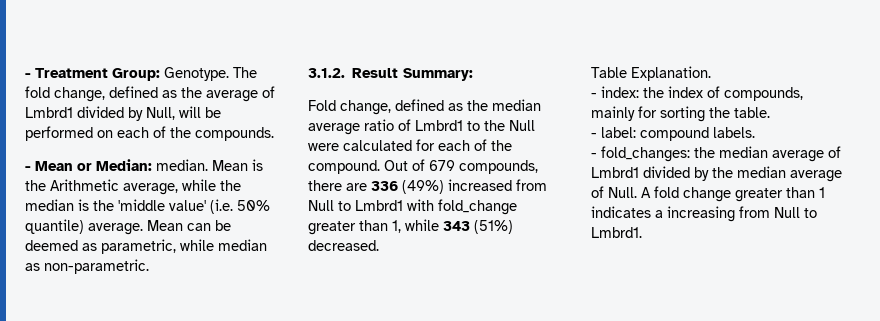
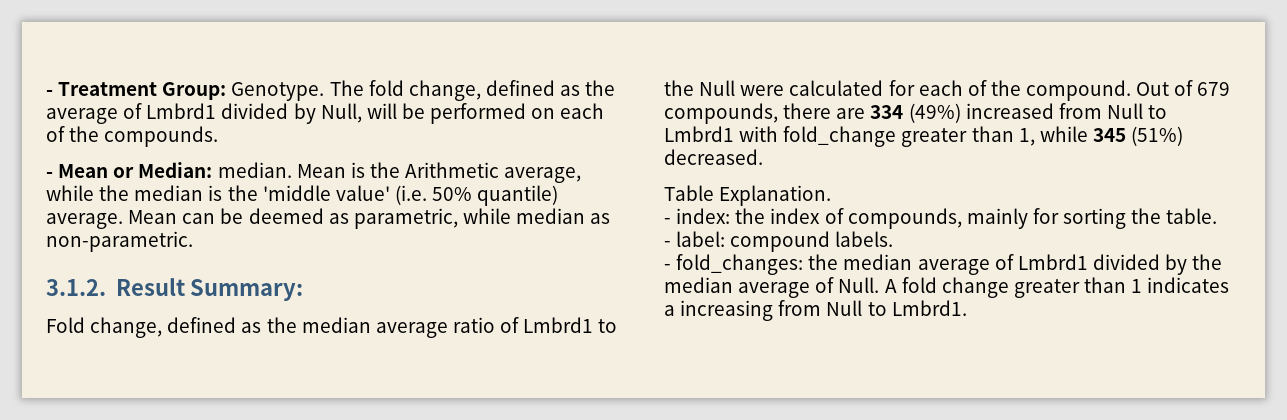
[371,181,398,191] 336 -> [870,105,904,119] 334
[443,221,470,231] 343 -> [1092,128,1126,142] 345

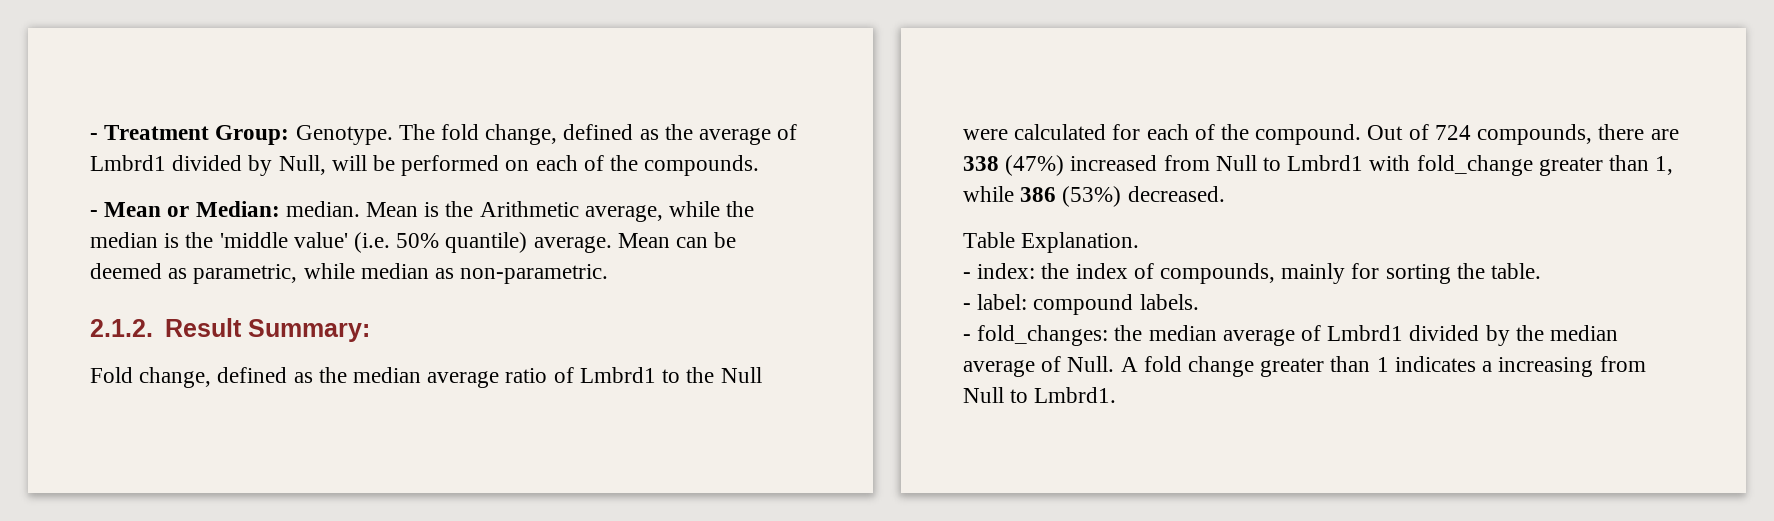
[46,279,106,296] 3.1.2. -> [90,319,153,337] 2.1.2.
[1197,82,1231,96] 679 -> [1434,125,1471,140] 724
[870,103,961,123] 334 (49%) -> [963,155,1065,176] 338 (47%)
[1092,126,1184,146] 345 (51%) -> [1020,186,1122,207] 386 (53%)

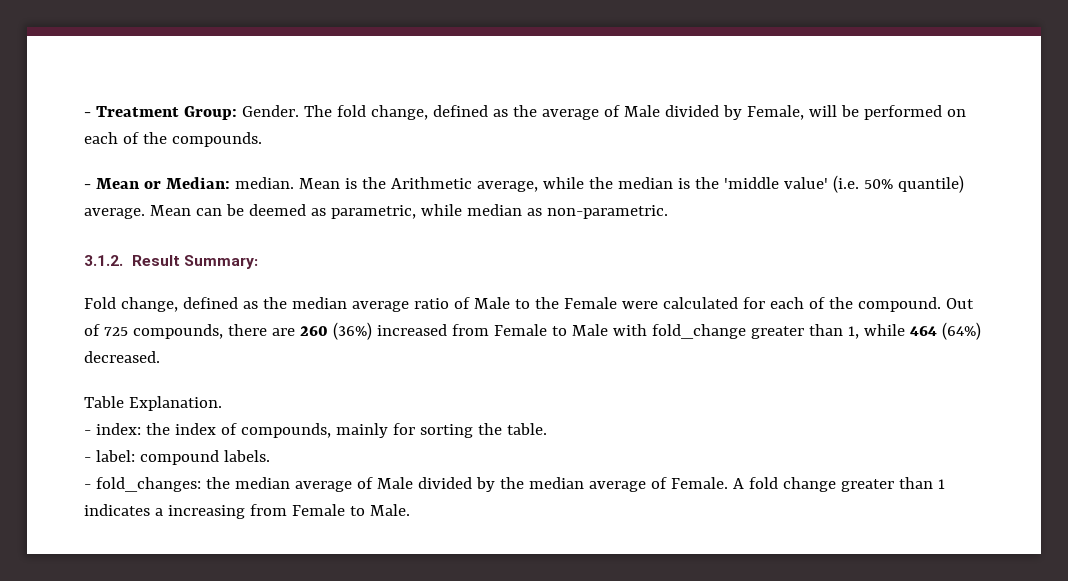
[295,125,393,145] Genotype. -> [241,105,299,117] Gender.
[90,155,326,176] Lmbrd1 divided by Null, -> [623,105,804,120] Male divided by Female,
[90,319,153,337] 2.1.2. -> [84,255,123,266] 3.1.2.
[579,367,656,383] Lmbrd1 -> [473,297,510,309] Male
[720,367,762,383] Null -> [563,297,617,309] Female
[1434,125,1471,140] 724 -> [103,327,128,336] 725
[963,155,1364,176] 338 (47%) increased from Null to Lmbrd1 -> [299,322,608,340] 260 (36%) increased from Female to Male
[1020,186,1122,207] 386 (53%) -> [909,322,981,340] 464 (64%)
[1327,325,1404,341] Lmbrd1 -> [376,477,413,489] Male
[1067,356,1115,372] Null. -> [670,477,728,489] Female.
[963,387,1117,403] Null to Lmbrd1. -> [291,504,410,516] Female to Male.

